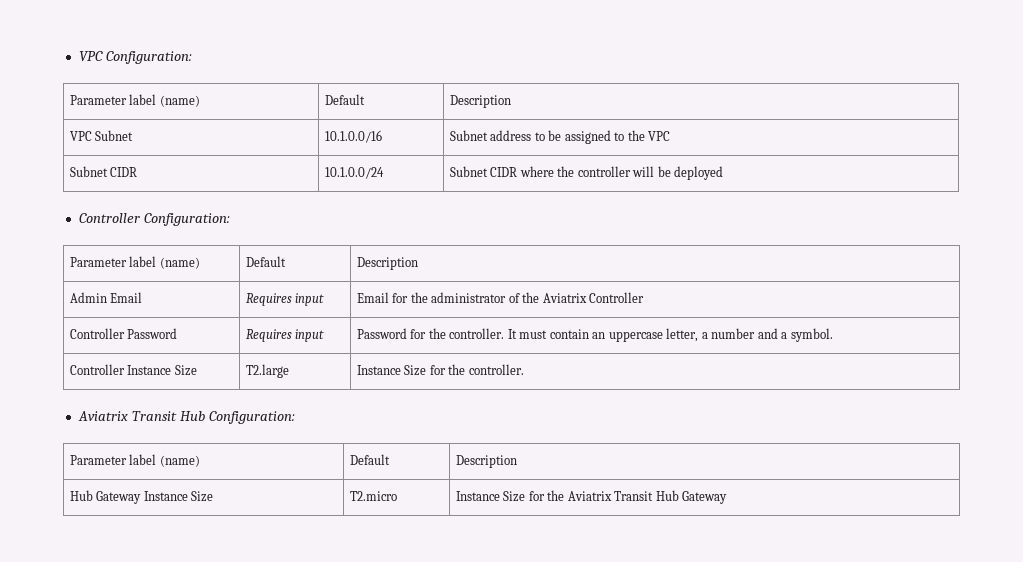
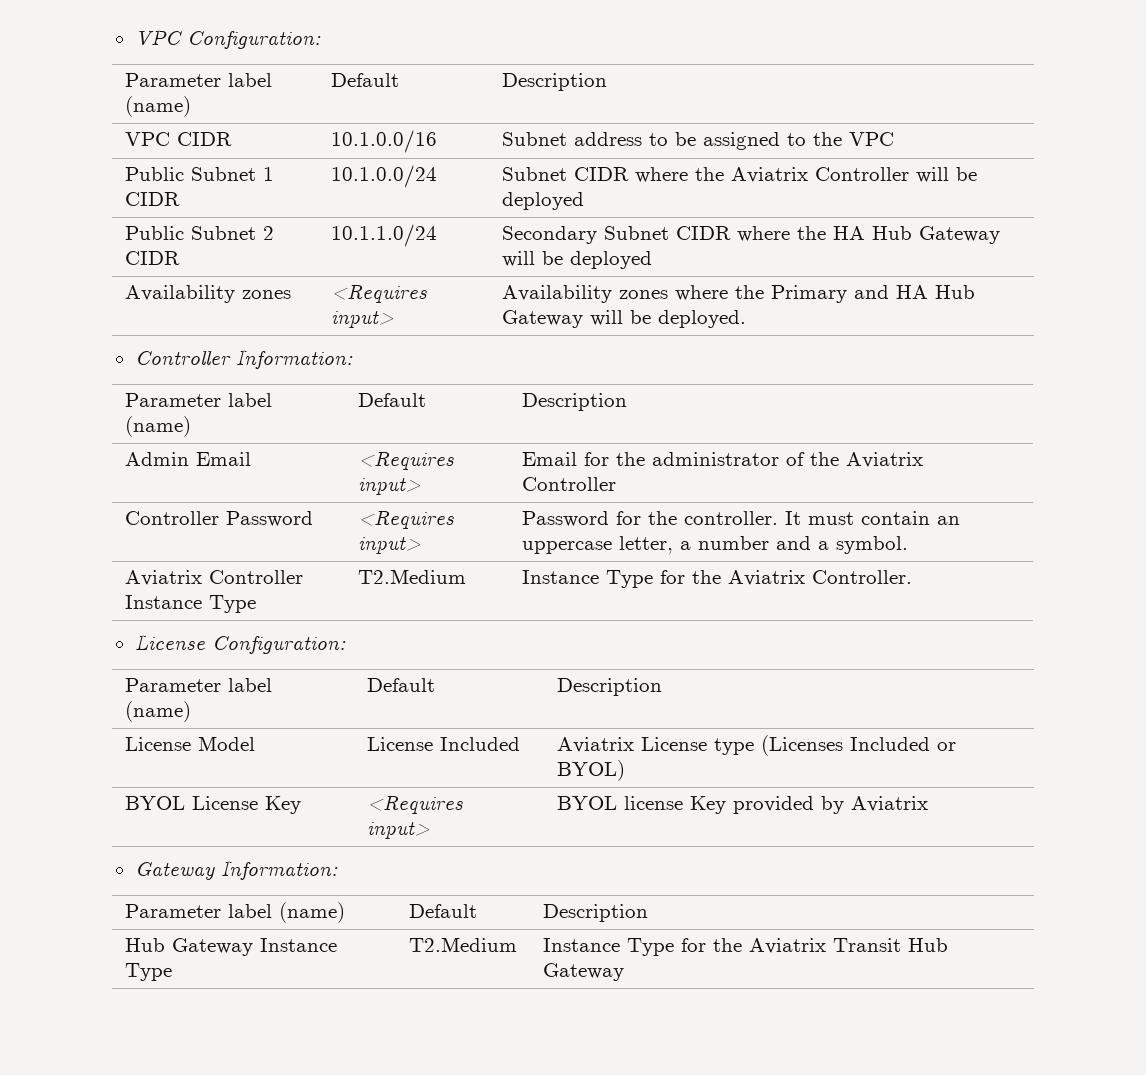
[95,130,134,141] Subnet -> [176,132,232,146] CIDR
[69,166,108,177] Subnet -> [124,167,274,181] Public Subnet 1
[577,166,724,180] [78,213,230,226] controller will be deployed // Controller Configuration: -> [730,167,977,183] [501,192,584,210] [124,226,274,240] [124,251,180,265] [330,224,437,247] [501,226,1000,244] [501,251,652,269] [124,285,291,303] [330,285,427,303] [330,310,394,328] [501,285,975,303] [501,310,746,328] [134,349,353,369] Aviatrix Controller will be deployed // Public Subnet 2 CIDR | 10.1.1.0/24 | Secondary Subnet CIDR where the HA Hub Gateway will be deployed // Availability zones | <Requires input> | Availability zones where the Primary and HA Hub Gateway will be deployed. // Controller Information:
[245,293,325,306] Requires input -> [357,452,454,470] [357,477,421,495] <Requires input>
[245,329,325,342] Requires input -> [357,511,454,529] [357,536,421,554] <Requires input>
(833, 335) none -> [124,570,202,586] Aviatrix
[174,365,197,376] [245,364,289,378] [356,364,524,376] [77,411,295,424] Size | T2.large | Instance Size for the controller. // Aviatrix Transit Hub Configuration: -> [208,595,256,613] [357,569,466,584] [521,570,912,588] [134,634,346,654] [124,678,272,692] [124,701,191,722] [366,678,435,692] [556,678,662,696] [124,736,255,751] [366,737,520,751] [556,735,956,756] [556,760,625,781] [124,796,301,814] [366,796,463,814] [366,821,430,839] [556,796,928,814] [134,860,338,880] Type | T2.Medium | Instance Type for the Aviatrix Controller. // License Configuration: // Parameter label (name) | Default | Description // License Model | License Included | Aviatrix License type (Licenses Included or BYOL) // BYOL License Key | <Requires input> | BYOL license Key provided by Aviatrix // Gateway Information:
[191,491,214,502] [349,491,397,501] [455,491,526,502] Size | T2.micro | Instance Size -> [124,963,172,981] [408,937,517,952] [542,938,674,956] Type | T2.Medium | Instance Type

